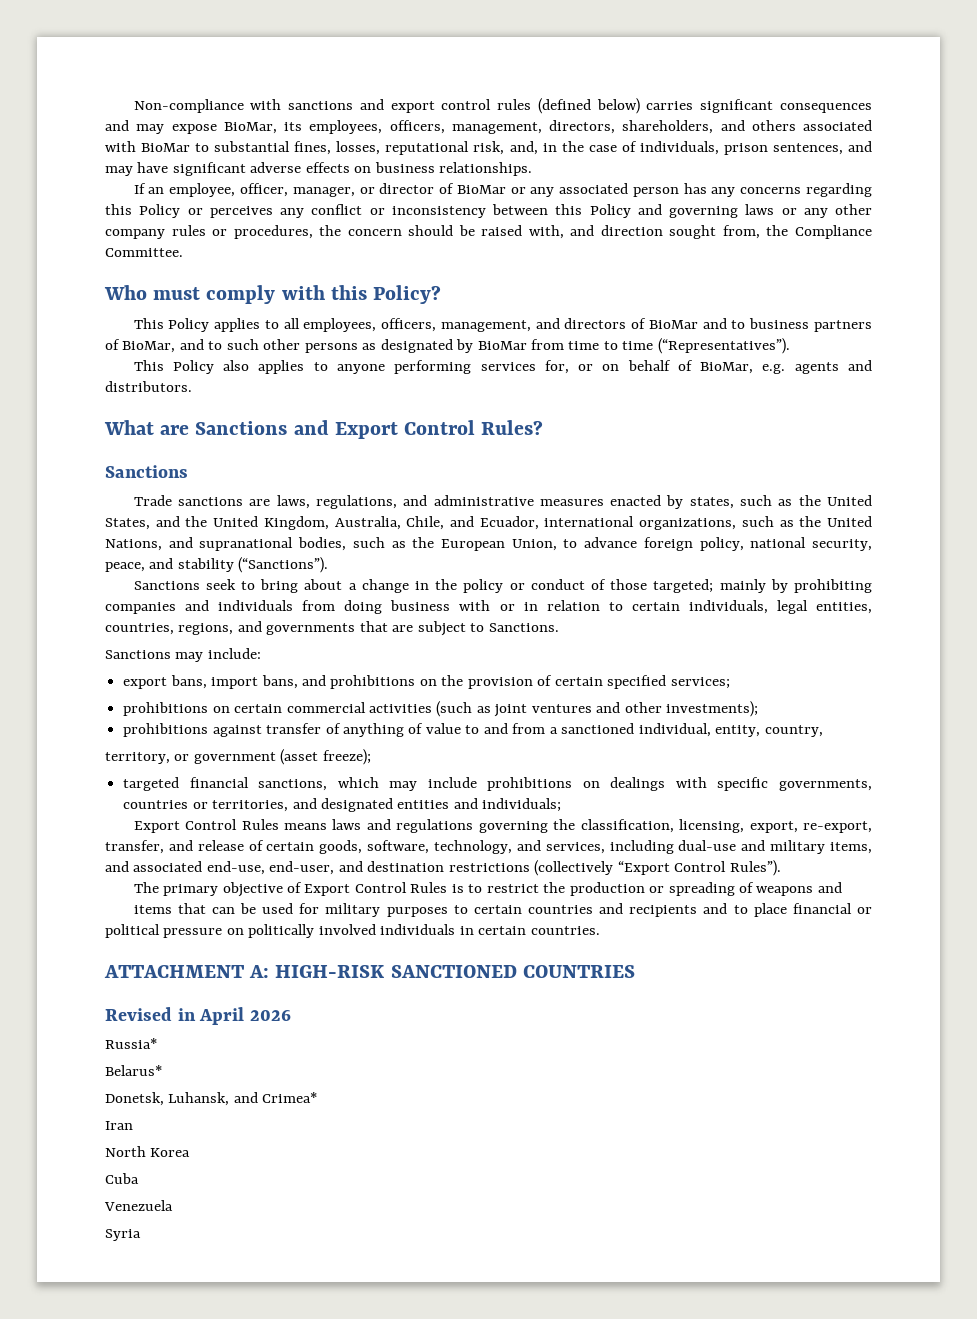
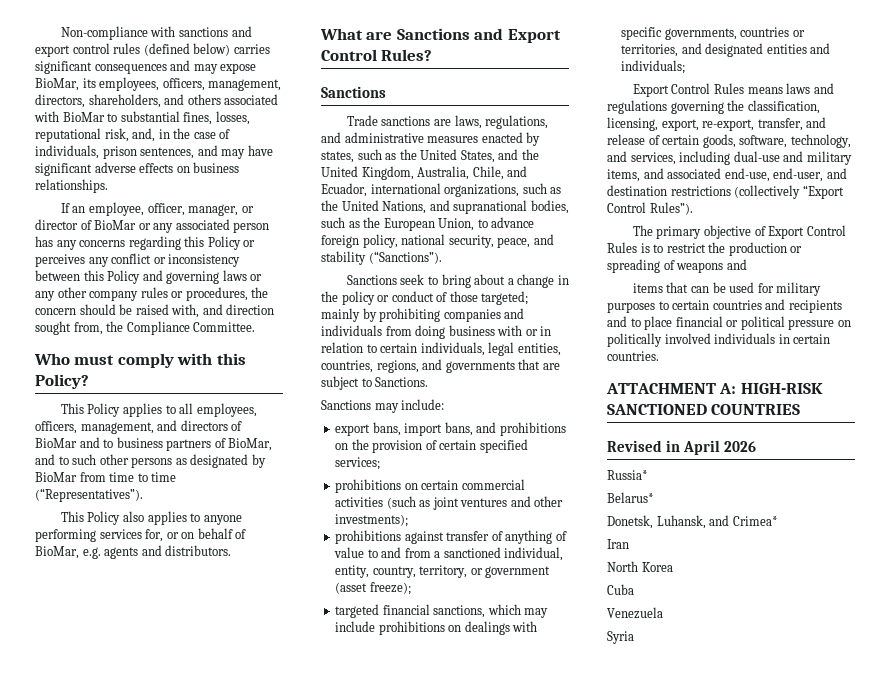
(823, 731) // -> (416, 572) none

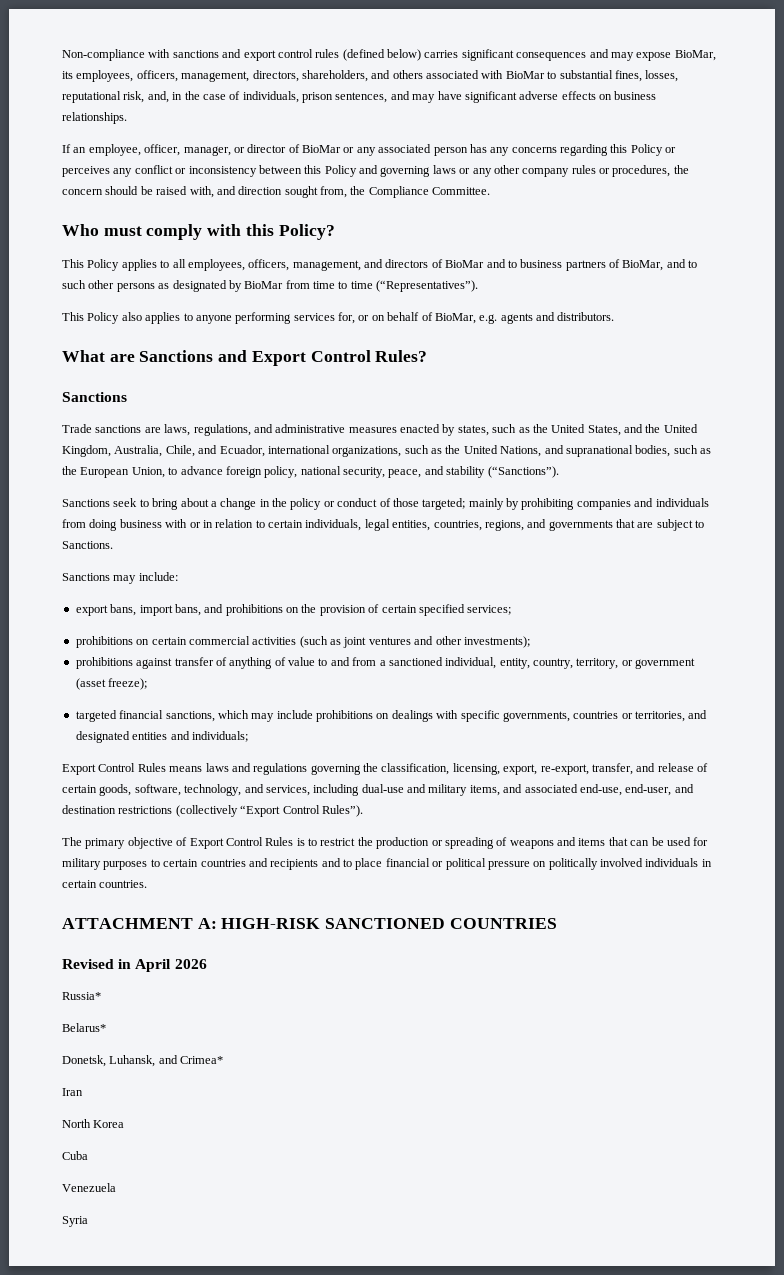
(747, 264) // -> (576, 841) none

